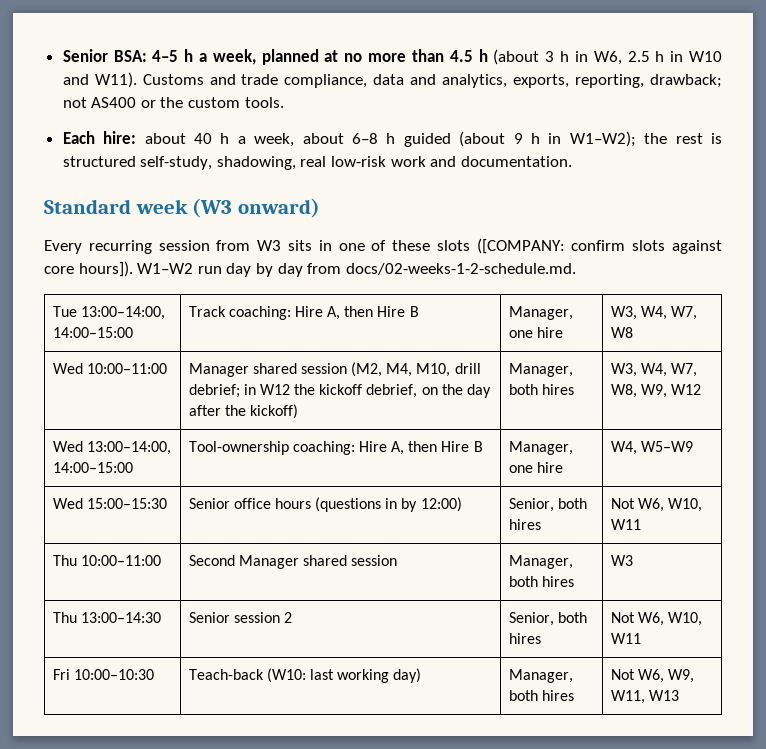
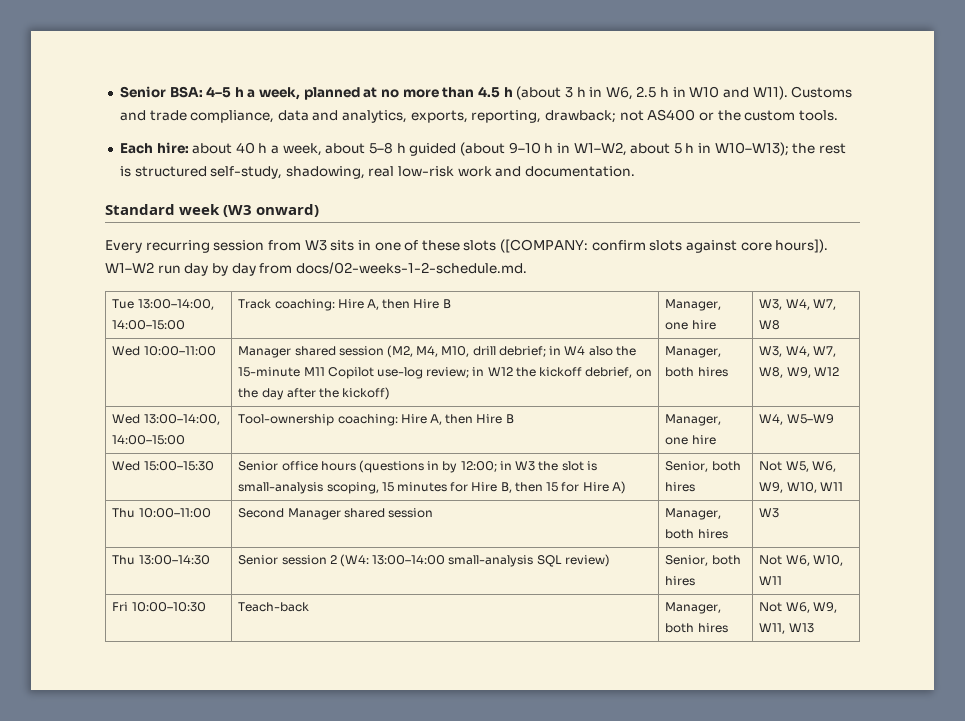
[351,133,378,144] 6–8 -> [369,142,394,154] 5–8
[513,131,636,147] 9 h in W1–W2); -> [508,142,789,156] 9–10 h in W1–W2, about 5 h in W10–W13);
(256, 389) none -> [564,346,636,356] [238,367,485,379] W4 also the 15-minute M11 Copilot use-log review; in
[420,497,462,512] [508,498,587,512] [508,519,541,530] [610,498,664,512] 12:00) | Senior, both hires | Not W6, -> [460,461,597,472] [238,481,626,494] [665,461,741,472] [665,482,696,492] [759,461,836,472] [759,482,784,493] 12:00; in W3 the slot is small-analysis scoping, 15 minutes for Hire B, then 15 for Hire A) | Senior, both hires | Not W5, W6, W9,
(292, 617) none -> [340,554,610,567] (W4: 13:00–14:00 small-analysis SQL review)
[266,668,422,683] (W10: last working day) -> (310, 607) none

